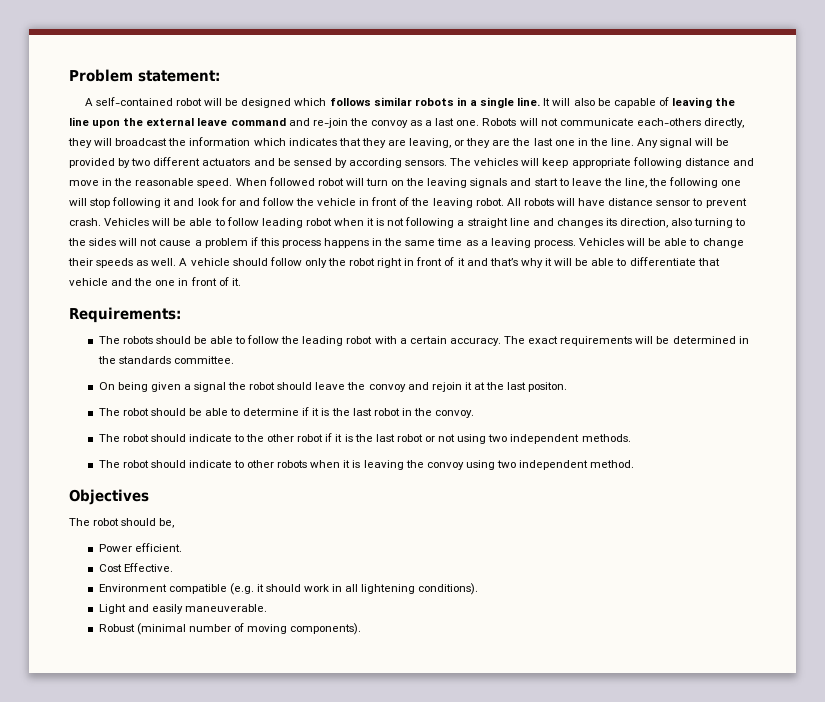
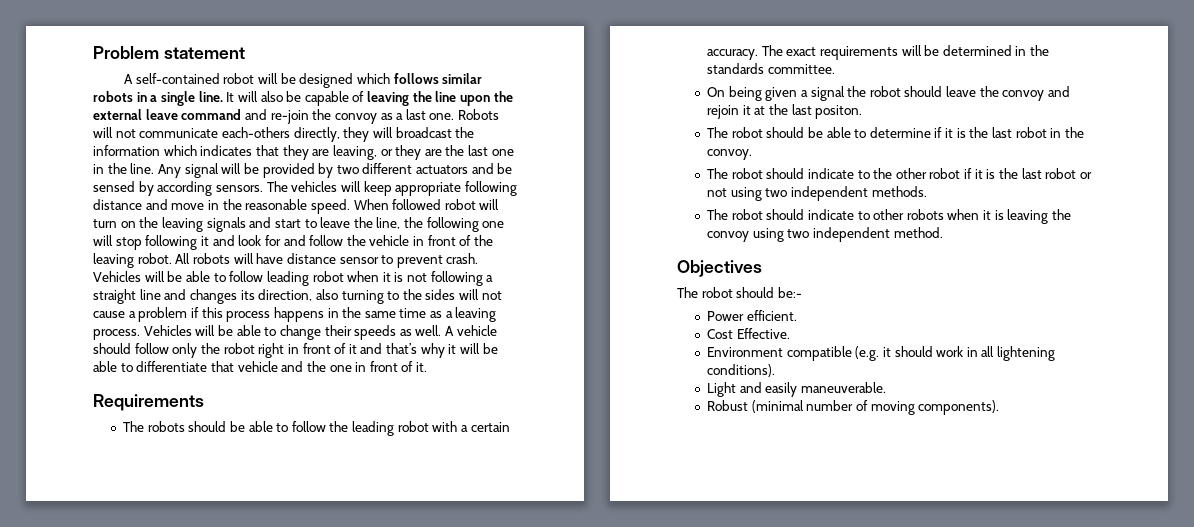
[138,70,220,82] statement: -> [163,47,245,59] statement
[69,307,181,323] Requirements: -> [93,394,204,411] Requirements
[159,518,175,528] be, -> [777,287,802,298] be:-

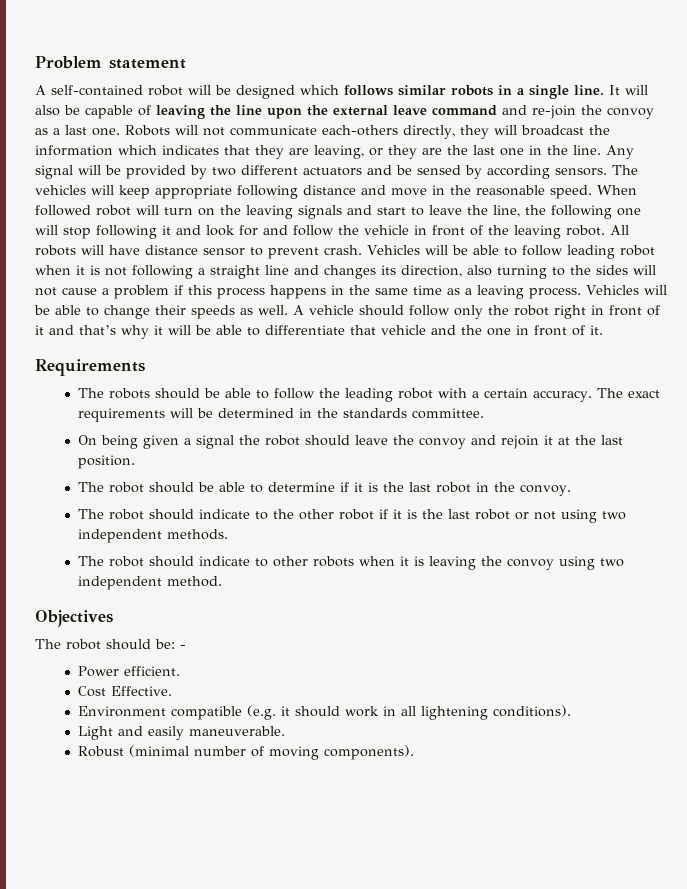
[815,105,863,119] positon. -> [77,455,135,469] position.
[777,287,802,298] be:- -> [155,639,186,649] be: -

